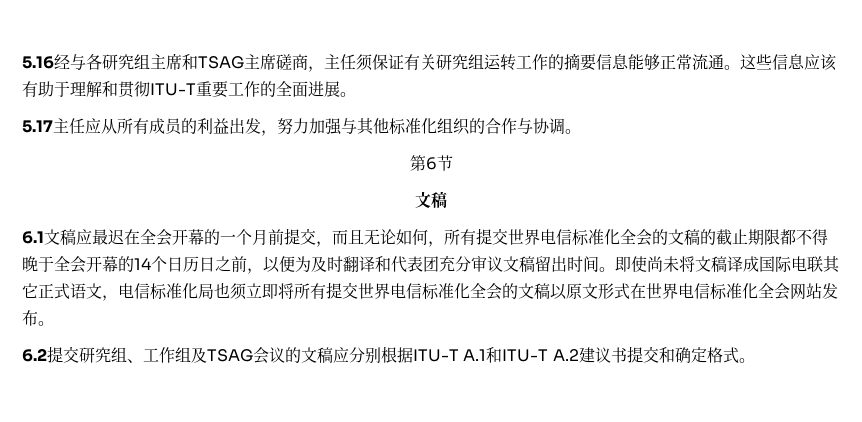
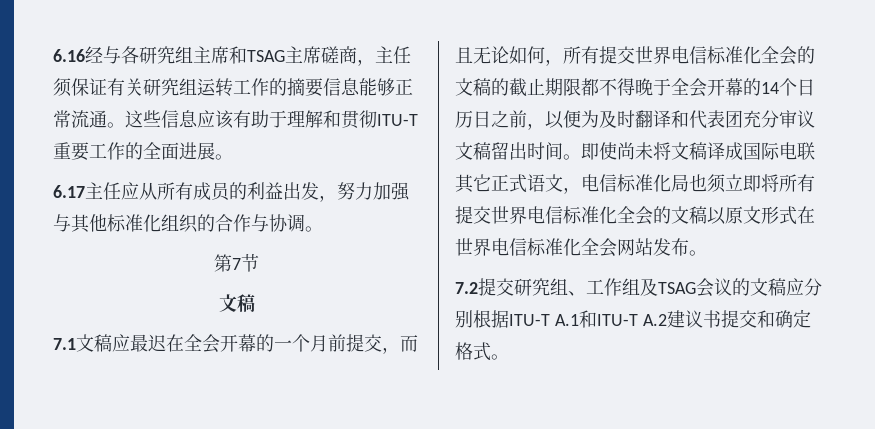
[22,56,54,69] 5.16 -> [53,49,85,62] 6.16
[22,120,53,133] 5.17 -> [53,185,85,198] 6.17
[425,157,437,170] 6 -> [232,258,241,270] 7
[22,231,44,244] 6.1 -> [53,338,76,350] 7.1
[22,348,47,362] 6.2 -> [455,282,478,294] 7.2

